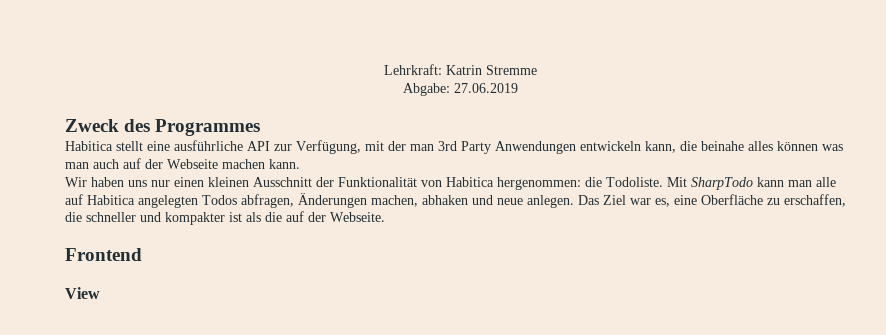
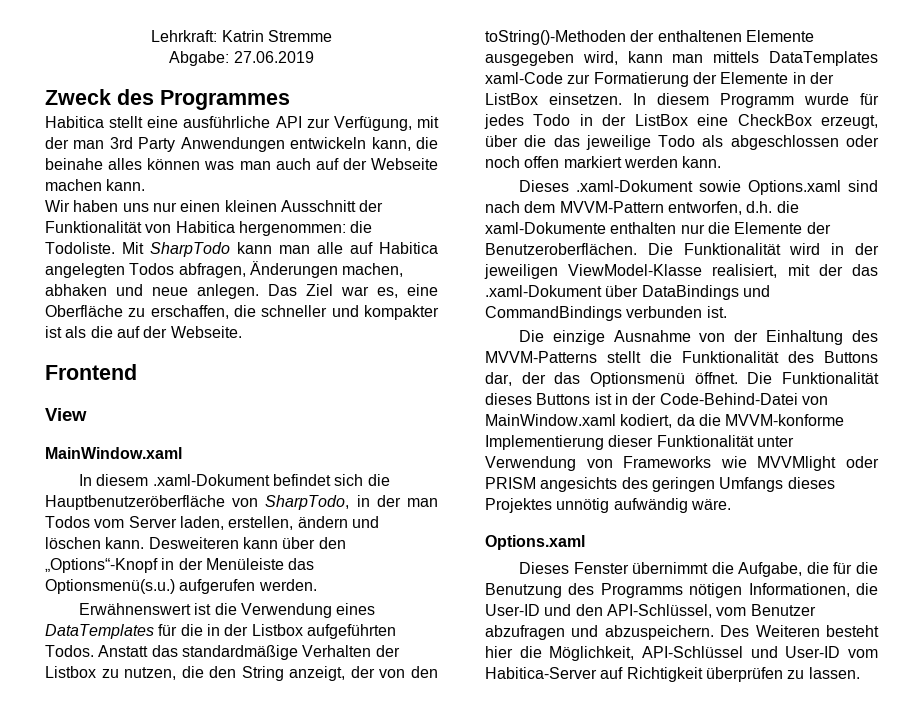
(100, 293) none -> [45,447,182,459] [78,474,390,486] [45,495,438,510] [45,516,379,530] [45,537,346,549] [45,558,315,573] [45,579,317,594] [78,603,376,618] [45,624,396,639] [45,645,400,660] [45,666,438,681] [485,30,814,45] [485,51,878,66] [485,72,834,87] [485,93,879,108] [484,114,878,129] [485,135,879,150] [485,156,722,168] [518,180,878,195] [485,201,799,215] [485,222,831,234] [485,243,879,255] [484,264,878,279] [485,285,770,300] [485,306,727,321] [518,330,878,345] [485,351,878,363] [485,372,879,387] [485,393,828,405] [485,414,845,428] [485,435,794,450] [485,456,879,471] [485,477,835,492] [485,498,731,513] [485,535,585,550] [518,562,878,577] [485,583,879,598] [485,604,816,618] [485,625,880,640] [485,646,878,661] [485,667,860,682] // MainWindow.xaml // In diesem .xaml-Dokument befindet sich die Hauptbenutzeröberfläche von SharpTodo, in der man Todos vom Server laden, erstellen, ändern und löschen kann. Desweiteren kann über den „Options“-Knopf in der Menüleiste das Optionsmenü(s.u.) aufgerufen werden. // Erwähnenswert ist die Verwendung eines DataTemplates für die in der Listbox aufgeführten Todos. Anstatt das standardmäßige Verhalten der Listbox zu nutzen, die den String anzeigt, der von den toString()-Methoden der enthaltenen Elemente ausgegeben wird, kann man mittels DataTemplates xaml-Code zur Formatierung der Elemente in der ListBox einsetzen. In diesem Programm wurde für jedes Todo in der ListBox eine CheckBox erzeugt, über die das jeweilige Todo als abgeschlossen oder noch offen markiert werden kann. // Dieses .xaml-Dokument sowie Options.xaml sind nach dem MVVM-Pattern entworfen, d.h. die xaml-Dokumente enthalten nur die Elemente der Benutzeroberflächen. Die Funktionalität wird in der jeweiligen ViewModel-Klasse realisiert, mit der das .xaml-Dokument über DataBindings und CommandBindings verbunden ist. // Die einzige Ausnahme von der Einhaltung des MVVM-Patterns stellt die Funktionalität des Buttons dar, der das Optionsmenü öffnet. Die Funktionalität dieses Buttons ist in der Code-Behind-Datei von MainWindow.xaml kodiert, da die MVVM-konforme Implementierung dieser Funktionalität unter Verwendung von Frameworks wie MVVMlight oder PRISM angesichts des geringen Umfangs dieses Projektes unnötig aufwändig wäre. // Options.xaml // Dieses Fenster übernimmt die Aufgabe, die für die Benutzung des Programms nötigen Informationen, die User-ID und den API-Schlüssel, vom Benutzer abzufragen und abzuspeichern. Des Weiteren besteht hier die Möglichkeit, API-Schlüssel und User-ID vom Habitica-Server auf Richtigkeit überprüfen zu lassen.

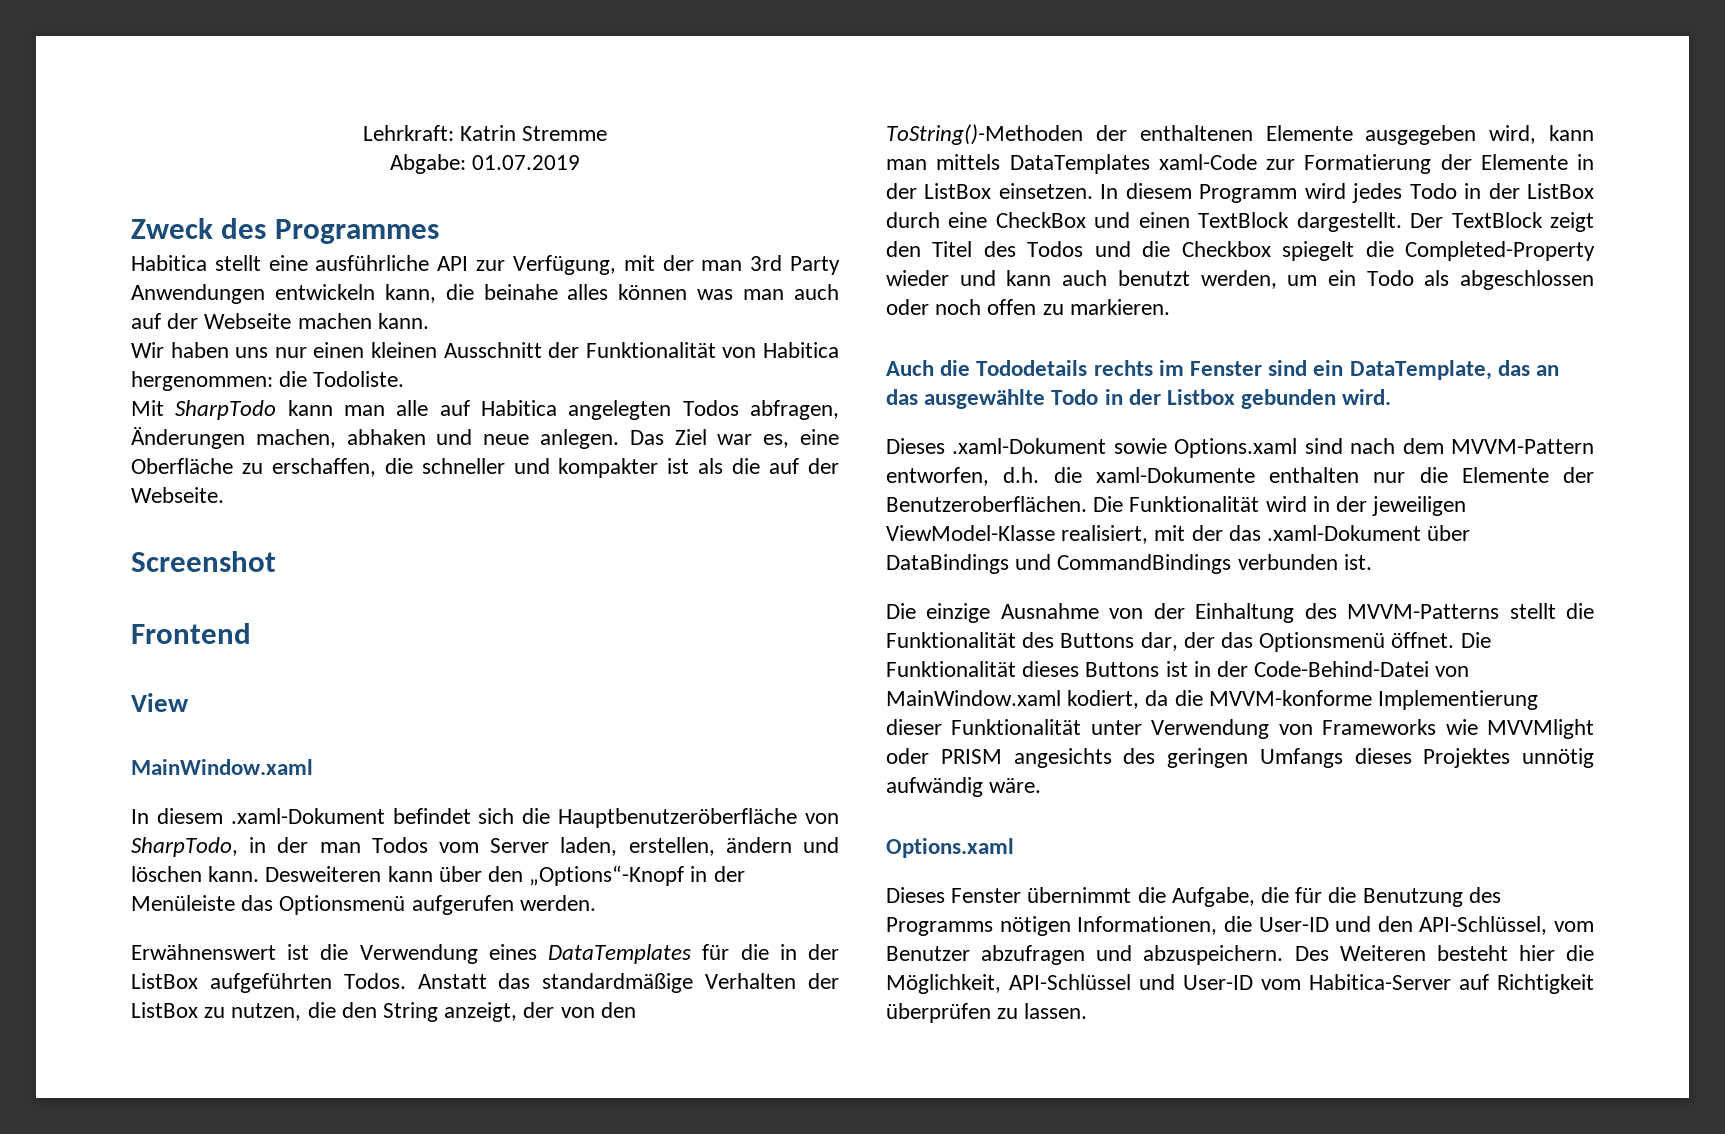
[233,51,314,63] 27.06.2019 -> [472,155,581,170] 01.07.2019
(115, 248) none -> (405, 379) //
(242, 332) none -> [131,551,276,572] // Screenshot
[45,579,175,594] Optionsmenü(s.u.) -> [279,895,406,915] Optionsmenü
[251,624,303,636] Listbox -> [131,973,198,989] ListBox
[45,666,96,678] Listbox -> [131,1002,198,1018] ListBox
[485,30,626,45] toString()-Methoden -> [886,124,1083,145] ToString()-Methoden
[804,93,879,105] wurde für -> [1304,183,1346,199] wird
(688, 120) none -> [886,212,940,228] durch
[821,115,878,129] [485,135,651,150] erzeugt, über die das jeweilige -> [1094,212,1594,232] [886,241,1595,261] [886,270,1356,289] und einen TextBlock dargestellt. Der TextBlock zeigt den Titel des Todos und die Checkbox spiegelt die Completed-Property wieder und kann auch benutzt werden, um ein
[563,156,722,168] markiert werden kann. -> [1042,299,1170,315] [886,360,1560,380] [886,389,1392,409] zu markieren. // Auch die Tododetails rechts im Fenster sind ein DataTemplate, das an das ausgewählte Todo in der Listbox gebunden wird.

